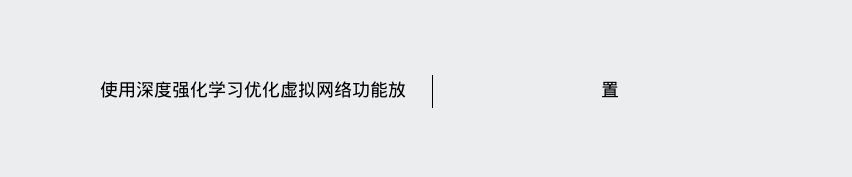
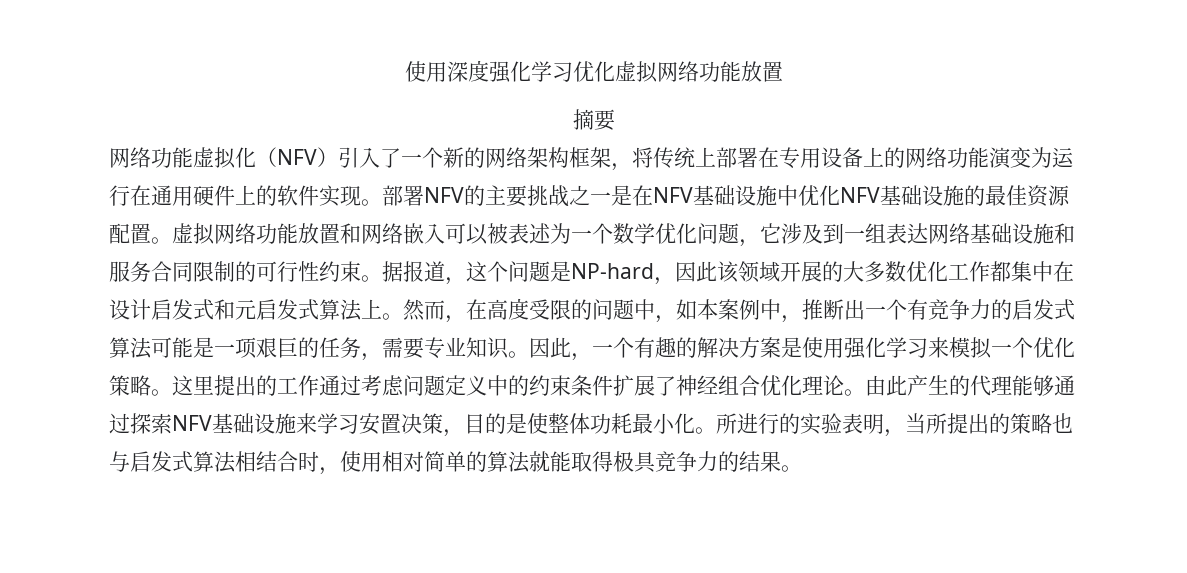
(619, 89) none -> [572,109,615,131] [109,147,1074,171] [109,185,1070,207] [109,223,1075,247] [109,261,1074,285] [109,298,1075,323] [109,337,1075,361] [109,375,1075,396] [109,413,1073,437] [109,451,802,475] // 摘要 // 网络功能虚拟化（NFV）引入了一个新的网络架构框架，将传统上部署在专用设备上的网络功能演变为运行在通用硬件上的软件实现。部署NFV的主要挑战之一是在NFV基础设施中优化NFV基础设施的最佳资源配置。虚拟网络功能放置和网络嵌入可以被表述为一个数学优化问题，它涉及到一组表达网络基础设施和服务合同限制的可行性约束。据报道，这个问题是NP-hard，因此该领域开展的大多数优化工作都集中在设计启发式和元启发式算法上。然而，在高度受限的问题中，如本案例中，推断出一个有竞争力的启发式算法可能是一项艰巨的任务，需要专业知识。因此，一个有趣的解决方案是使用强化学习来模拟一个优化策略。这里提出的工作通过考虑问题定义中的约束条件扩展了神经组合优化理论。由此产生的代理能够通过探索NFV基础设施来学习安置决策，目的是使整体功耗最小化。所进行的实验表明，当所提出的策略也与启发式算法相结合时，使用相对简单的算法就能取得极具竞争力的结果。

